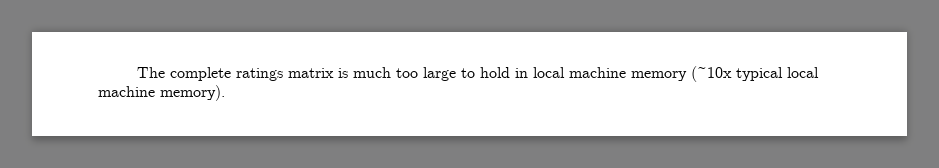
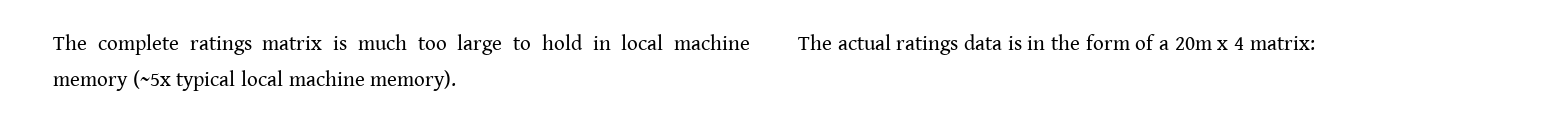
[691,66,733,82] (~10x -> [132,70,171,89] (~5x
(225, 93) none -> [798,34,1315,55] // The actual ratings data is in the form of a 20m x 4 matrix:

